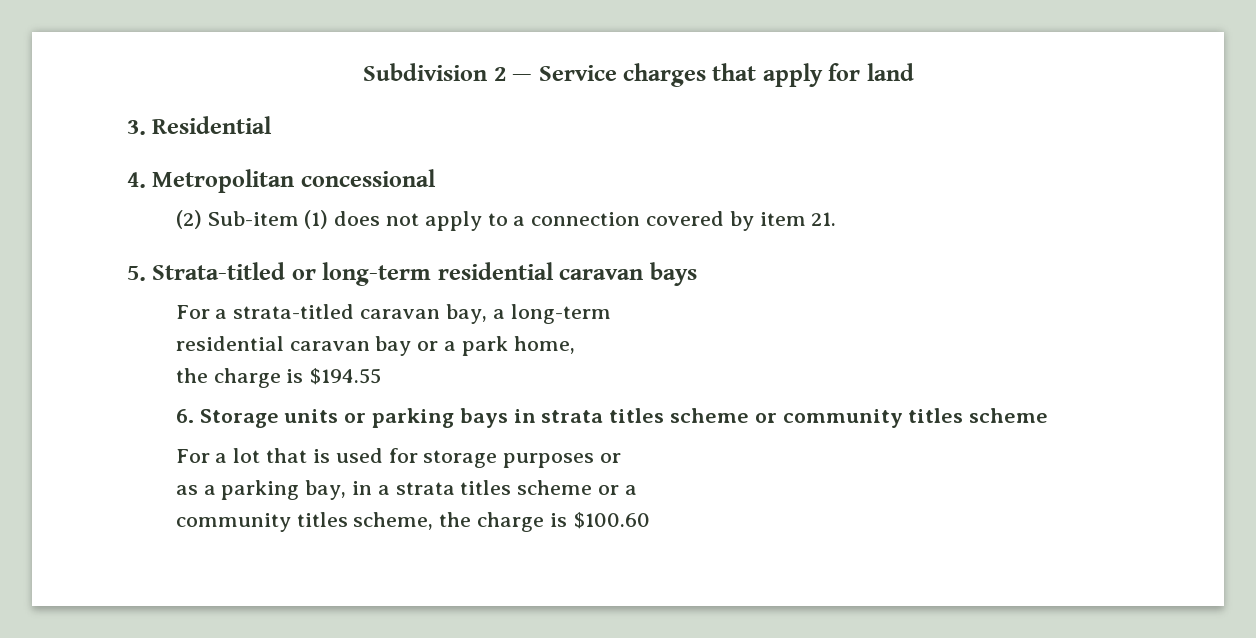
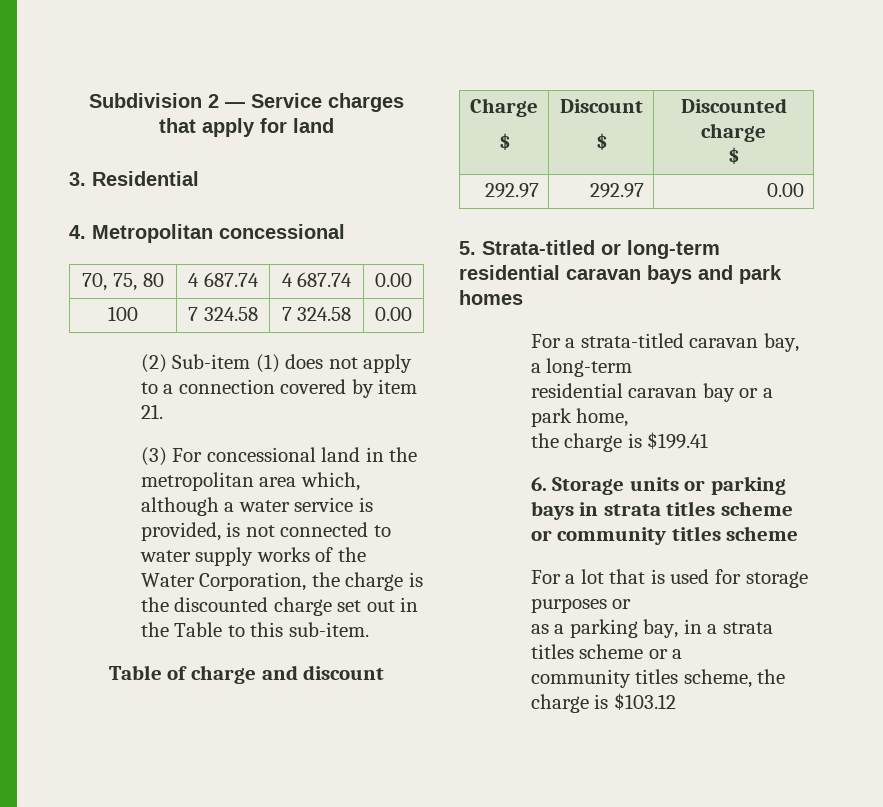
(436, 178) none -> [82,273,164,291] [188,272,259,287] [281,272,353,287] [375,273,412,287] [108,306,138,321] [188,307,258,321] [281,307,352,321] [375,307,412,321] // 70, 75, 80 | 4 687.74 | 4 687.74 | 0.00 // 100 | 7 324.58 | 7 324.58 | 0.00
(837, 219) none -> [140,447,418,466] [140,472,360,491] [140,497,373,516] [140,522,391,541] [139,547,366,566] [140,572,423,591] [140,597,419,616] [140,622,369,637] [108,665,385,684] [470,98,538,117] [498,133,510,150] [559,99,643,113] [595,133,607,150] [680,98,787,113] [701,123,766,142] [728,147,739,164] [484,183,539,198] [589,183,644,198] [766,183,804,197] // (3) For concessional land in the metropolitan area which, although a water service is provided, is not connected to water supply works of the Water Corporation, the charge is the discounted charge set out in the Table to this sub-item. // Table of charge and discount // Charge // $ | Discount // $ | Discounted charge // $ // 292.97 | 292.97 | 0.00
(697, 274) none -> [698,265,782,284] [459,290,523,305] and park homes
[309,368,382,385] $194.55 -> [647,432,709,449] $199.41
[572,512,650,529] $100.60 -> [613,693,676,710] $103.12

